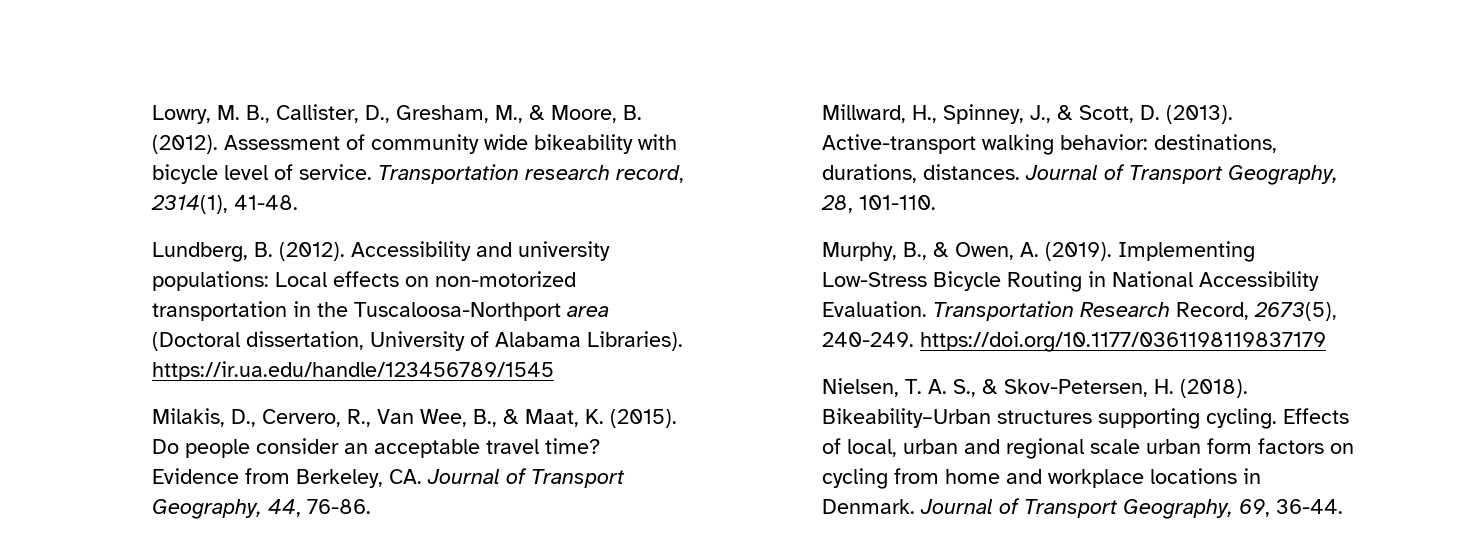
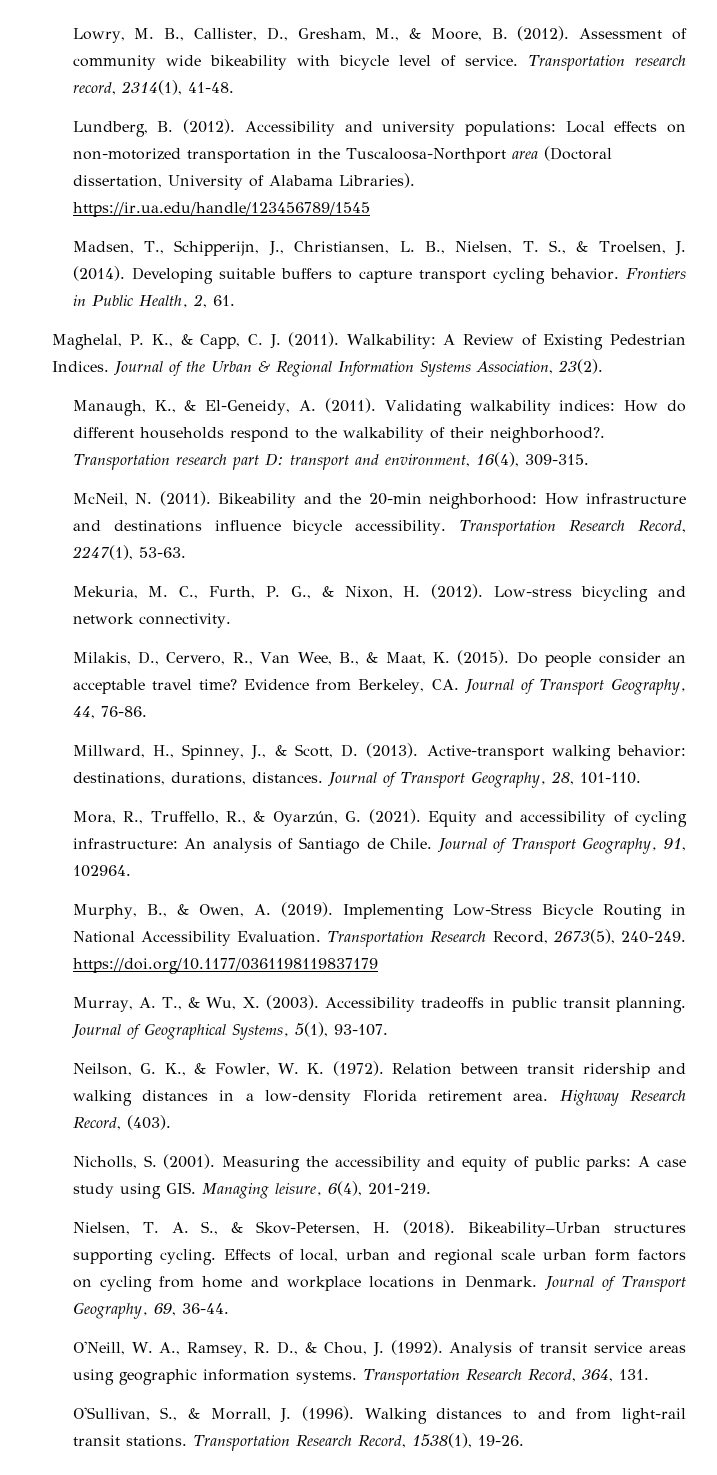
(555, 371) none -> [72,240,687,256] [72,266,686,284] [72,294,235,308] [51,332,686,350] [51,359,603,377] [72,398,687,416] [72,427,605,443] [72,452,589,470] [72,491,687,509] [72,520,686,536] [71,545,186,560] [72,584,686,602] [72,613,231,628] // Madsen, T., Schipperijn, J., Christiansen, L. B., Nielsen, T. S., & Troelsen, J. (2014). Developing suitable buffers to capture transport cycling behavior. Frontiers in Public Health, 2, 61. // Maghelal, P. K., & Capp, C. J. (2011). Walkability: A Review of Existing Pedestrian Indices. Journal of the Urban & Regional Information Systems Association, 23(2). // Manaugh, K., & El-Geneidy, A. (2011). Validating walkability indices: How do different households respond to the walkability of their neighborhood?. Transportation research part D: transport and environment, 16(4), 309-315. // McNeil, N. (2011). Bikeability and the 20-min neighborhood: How infrastructure and destinations influence bicycle accessibility. Transportation Research Record, 2247(1), 53-63. // Mekuria, M. C., Furth, P. G., & Nixon, H. (2012). Low-stress bicycling and network connectivity.
(937, 202) none -> [72,809,687,827] [72,837,686,854] [72,865,131,877] // Mora, R., Truffello, R., & Oyarzún, G. (2021). Equity and accessibility of cycling infrastructure: An analysis of Santiago de Chile. Journal of Transport Geography, 91, 102964.
(1327, 341) none -> [72,995,686,1013] [71,1022,388,1040] [72,1061,686,1078] [72,1090,686,1106] [72,1115,171,1130] [72,1154,686,1172] [72,1181,431,1199] // Murray, A. T., & Wu, X. (2003). Accessibility tradeoffs in public transit planning. Journal of Geographical Systems, 5(1), 93-107. // Neilson, G. K., & Fowler, W. K. (1972). Relation between transit ridership and walking distances in a low-density Florida retirement area. Highway Research Record, (403). // Nicholls, S. (2001). Measuring the accessibility and equity of public parks: A case study using GIS. Managing leisure, 6(4), 201-219.
(1344, 506) none -> [72,1340,686,1357] [72,1369,649,1385] [72,1406,687,1424] [72,1433,524,1451] // O'Neill, W. A., Ramsey, R. D., & Chou, J. (1992). Analysis of transit service areas using geographic information systems. Transportation Research Record, 364, 131. // O'Sullivan, S., & Morrall, J. (1996). Walking distances to and from light-rail transit stations. Transportation Research Record, 1538(1), 19-26.

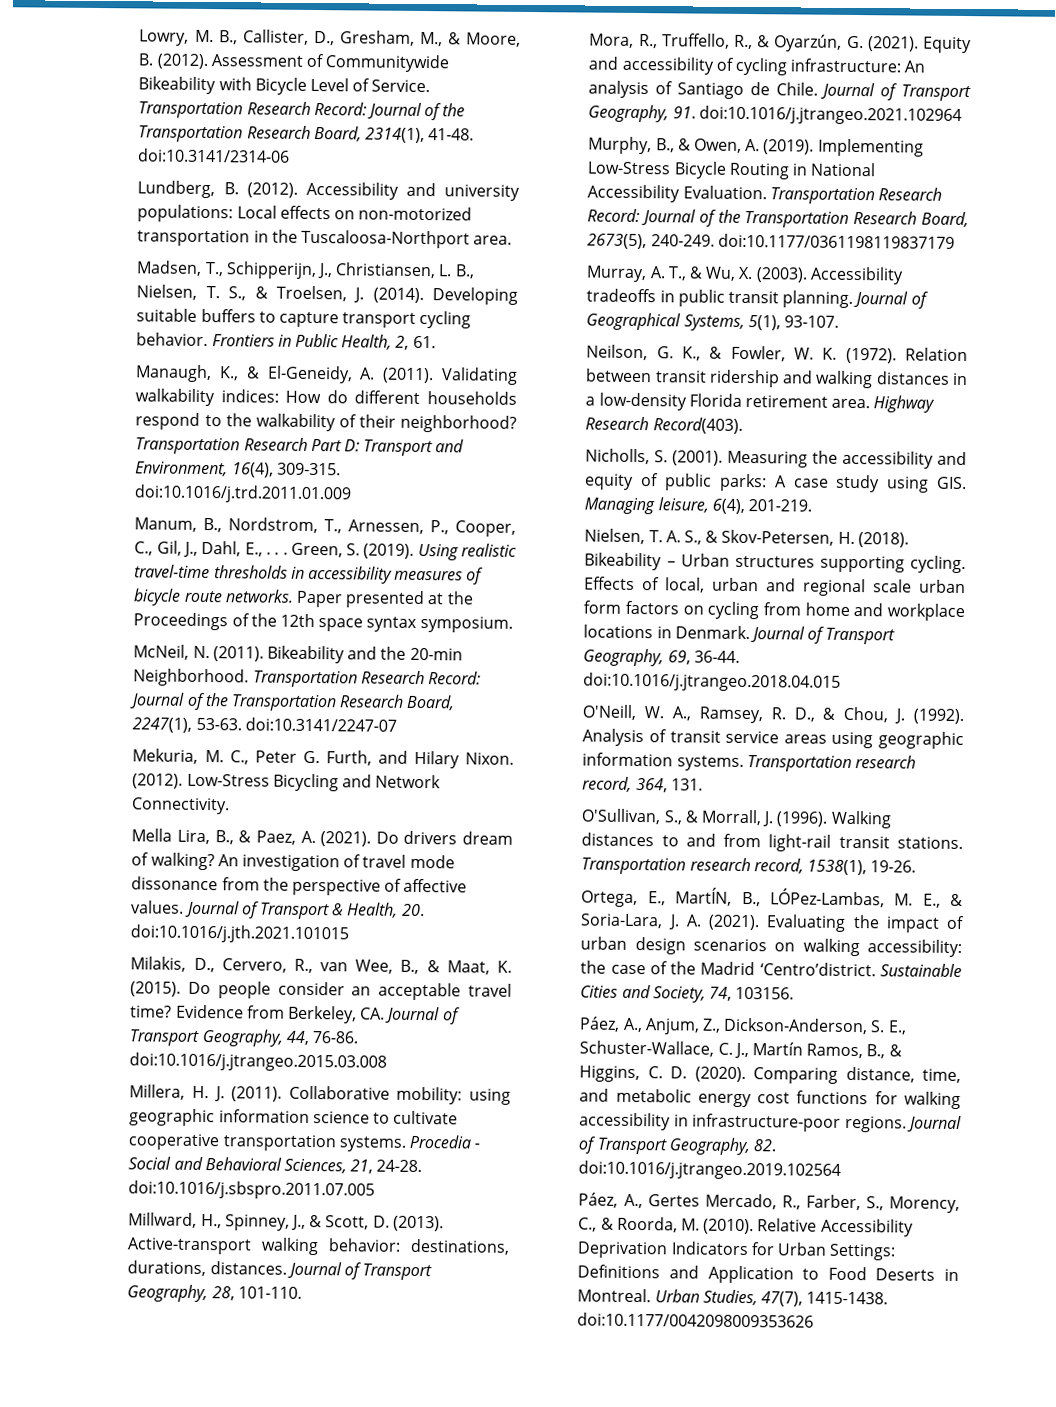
[72,55,686,71] [72,82,116,95] community wide bikeability with bicycle level of service. Transportation research record, -> [325,54,450,73] [138,76,431,95] [138,101,466,121] [138,125,362,143] Communitywide Bikeability with Bicycle Level of Service. Transportation Research Record: Journal of the Transportation Research Board,
(234, 87) none -> [137,148,291,163] doi:10.3141/2314-06
[511,146,612,161] [72,173,415,190] [72,202,370,217] area (Doctoral dissertation, University of Alabama Libraries). https://ir.ua.edu/handle/123456789/1545 -> [473,235,513,245] area.
[51,332,686,350] [51,359,603,377] // Maghelal, P. K., & Capp, C. J. (2011). Walkability: A Review of Existing Pedestrian Indices. Journal of the Urban & Regional Information Systems Association, 23(2). -> (436, 342) none
[489,427,605,443] [72,452,589,470] neighborhood?. Transportation research part D: transport and environment, 16(4), 309-315. -> [400,414,518,433] [135,437,465,457] [135,461,341,478] [134,484,353,504] [134,517,516,537] [134,540,518,561] [134,564,485,585] [133,588,474,609] [133,612,513,633] neighborhood? Transportation Research Part D: Transport and Environment, 16(4), 309-315. doi:10.1016/j.trd.2011.01.009 // Manum, B., Nordstrom, T., Arnessen, P., Cooper, C., Gil, J., Dahl, E., . . . Green, S. (2019). Using realistic travel-time thresholds in accessibility measures of bicycle route networks. Paper presented at the Proceedings of the 12th space syntax symposium.
[429,493,687,509] [72,520,686,536] neighborhood: How infrastructure and destinations influence bicycle accessibility. Transportation Research Record, -> [133,668,481,688] [129,692,456,712] Neighborhood. Transportation Research Record: Journal of the Transportation Research Board,
(186, 552) none -> [244,717,397,732] doi:10.3141/2247-07
[208,584,686,602] [72,613,231,628] Furth, P. G., & Nixon, H. (2012). Low-stress bicycling and network connectivity. -> [254,750,515,769] [132,773,442,792] [131,797,231,815] [131,828,513,847] [131,852,455,872] [131,876,468,896] [131,900,425,920] [130,924,350,944] Peter G. Furth, and Hilary Nixon. (2012). Low-Stress Bicycling and Network Connectivity. // Mella Lira, B., & Paez, A. (2021). Do drivers dream of walking? An investigation of travel mode dissonance from the perspective of affective values. Journal of Transport & Health, 20. doi:10.1016/j.jth.2021.101015
[260,652,291,663] Van -> [320,962,349,972] van
(147, 711) none -> [129,1052,388,1072] [129,1084,512,1105] [129,1108,459,1127] [128,1133,481,1152] [128,1156,423,1174] [128,1180,376,1200] doi:10.1016/j.jtrangeo.2015.03.008 // Millera, H. J. (2011). Collaborative mobility: using geographic information science to cultivate cooperative transportation systems. Procedia - Social and Behavioral Sciences, 21, 24-28. doi:10.1016/j.sbspro.2011.07.005
[664,838,686,851] [72,865,131,877] 91, 102964. -> [672,105,962,125] 91. doi:10.1016/j.jtrangeo.2021.102964
[492,931,548,944] Record, -> [587,208,969,228] Record: Journal of the Transportation Research Board,
[72,958,378,974] https://doi.org/10.1177/0361198119837179 -> [717,233,955,249] doi:10.1177/0361198119837179
[72,1115,171,1130] Record, (403). -> [652,417,743,434] Record(403).
[468,1222,602,1237] Bikeability–Urban -> [584,552,730,571] Bikeability – Urban
(229, 1308) none -> [583,672,842,692] doi:10.1016/j.jtrangeo.2018.04.015
[465,1369,576,1382] Research Record, -> [854,755,916,769] [582,776,633,792] research record,
[295,1435,406,1448] Research Record, -> [689,857,804,874] research record,
(524, 1440) none -> [581,887,963,908] [580,913,965,933] [580,936,962,958] [580,960,962,978] [580,984,795,1003] [579,1016,907,1035] [579,1040,902,1059] [579,1065,961,1084] [579,1088,961,1110] [579,1112,962,1133] [578,1136,776,1156] [578,1160,842,1180] [578,1192,961,1214] [578,1216,914,1237] [577,1241,897,1261] [577,1264,960,1284] [577,1288,889,1307] [577,1312,815,1328] // Ortega, E., MartÍN, B., LÓPez-Lambas, M. E., & Soria-Lara, J. A. (2021). Evaluating the impact of urban design scenarios on walking accessibility: the case of the Madrid ‘Centro’district. Sustainable Cities and Society, 74, 103156. // Páez, A., Anjum, Z., Dickson-Anderson, S. E., Schuster-Wallace, C. J., Martín Ramos, B., & Higgins, C. D. (2020). Comparing distance, time, and metabolic energy cost functions for walking accessibility in infrastructure-poor regions. Journal of Transport Geography, 82. doi:10.1016/j.jtrangeo.2019.102564 // Páez, A., Gertes Mercado, R., Farber, S., Morency, C., & Roorda, M. (2010). Relative Accessibility Deprivation Indicators for Urban Settings: Definitions and Application to Food Deserts in Montreal. Urban Studies, 47(7), 1415-1438. doi:10.1177/0042098009353626

